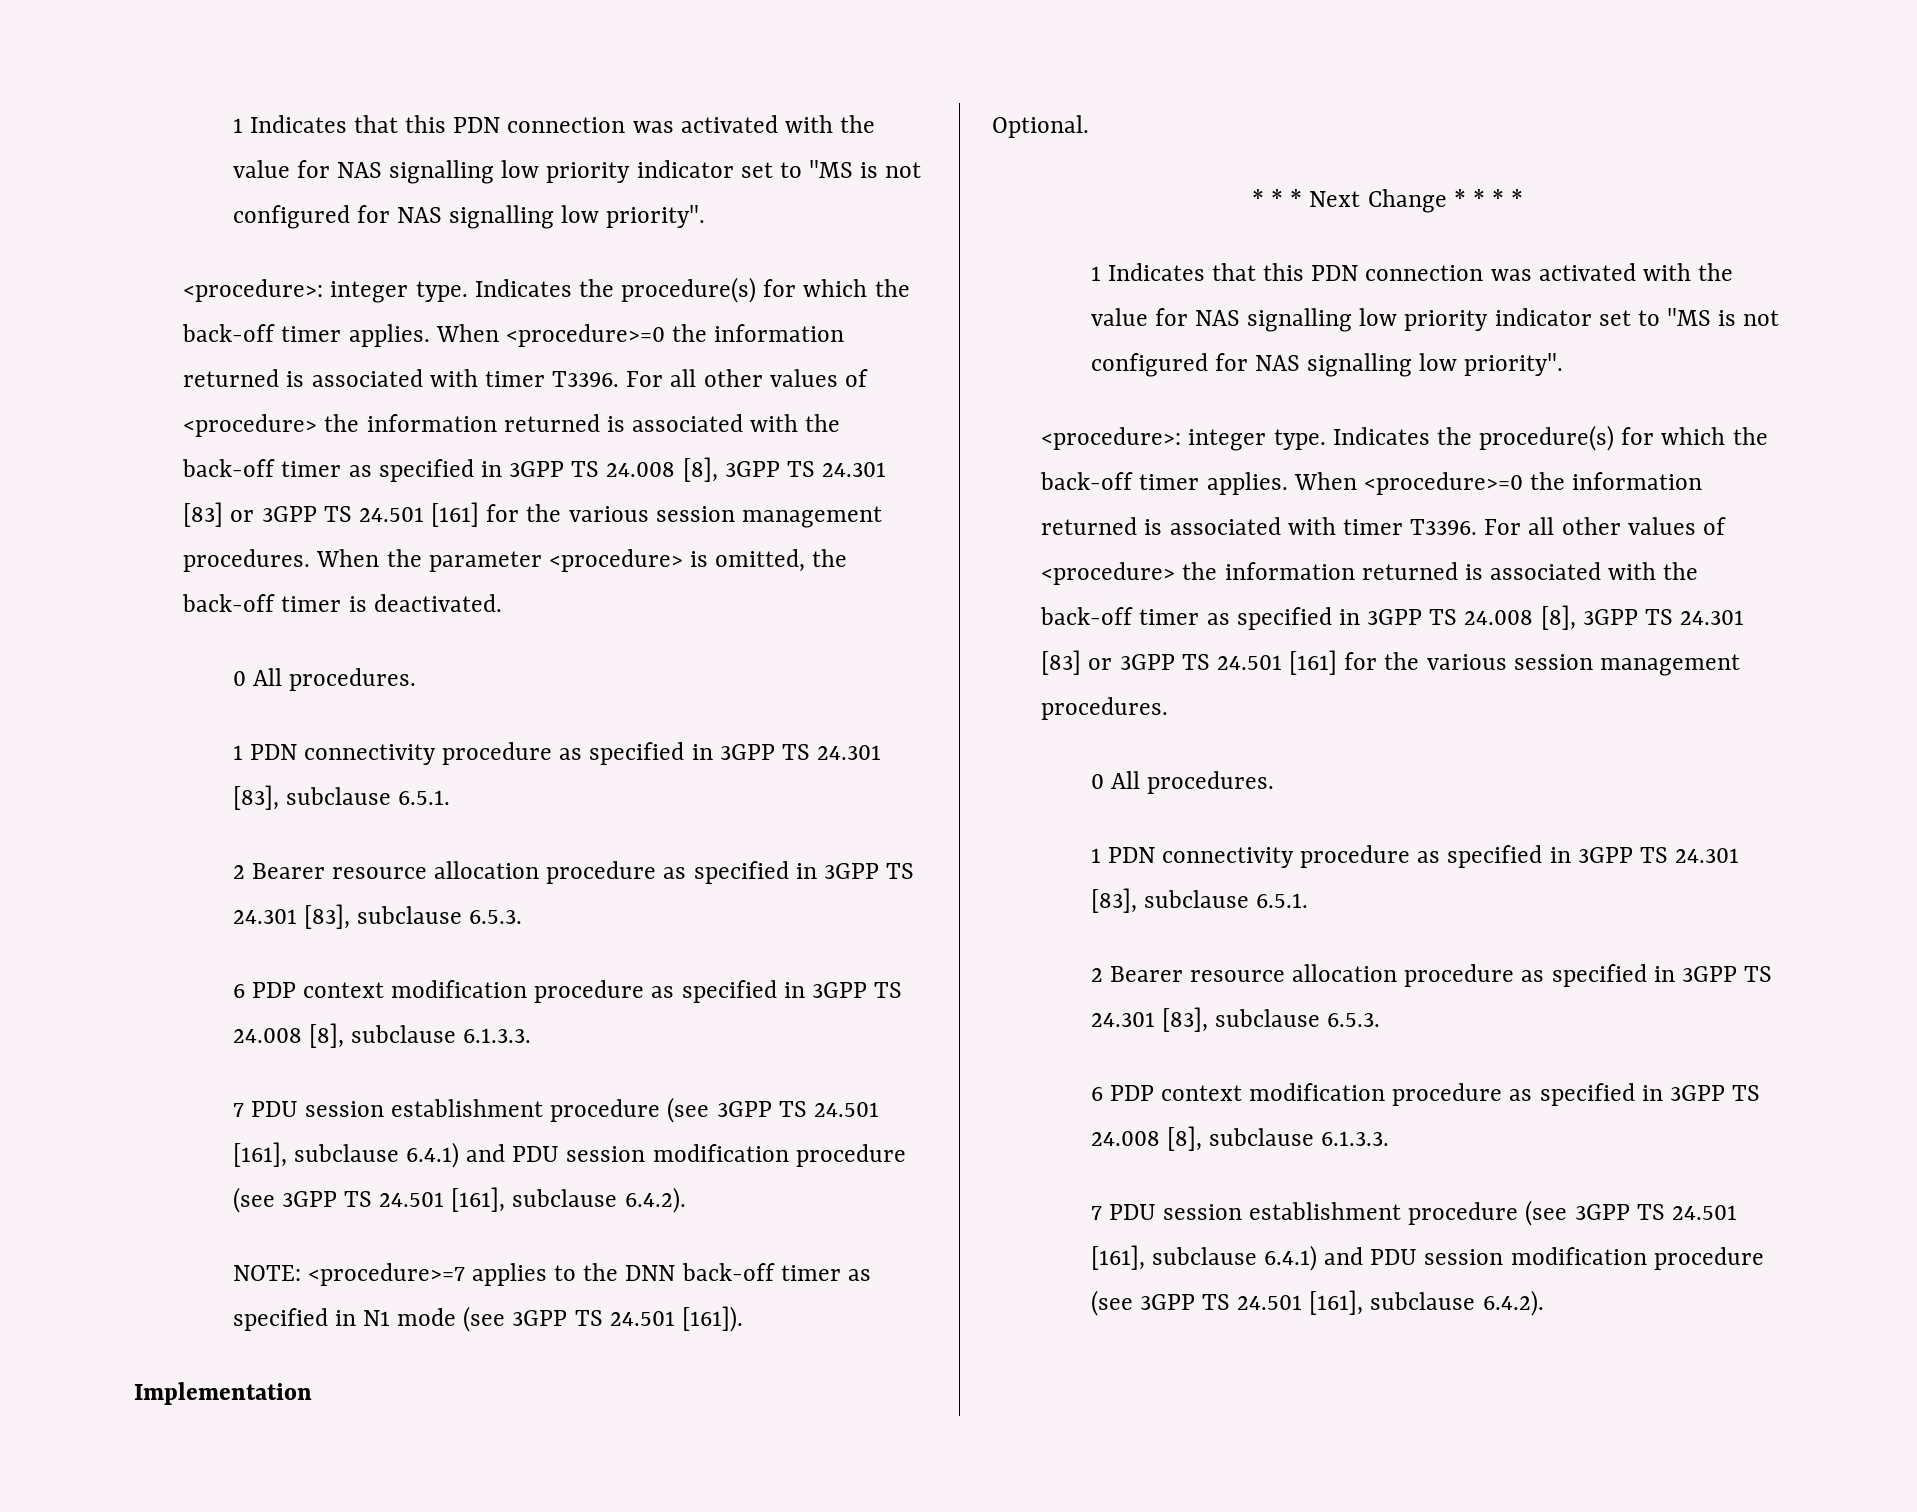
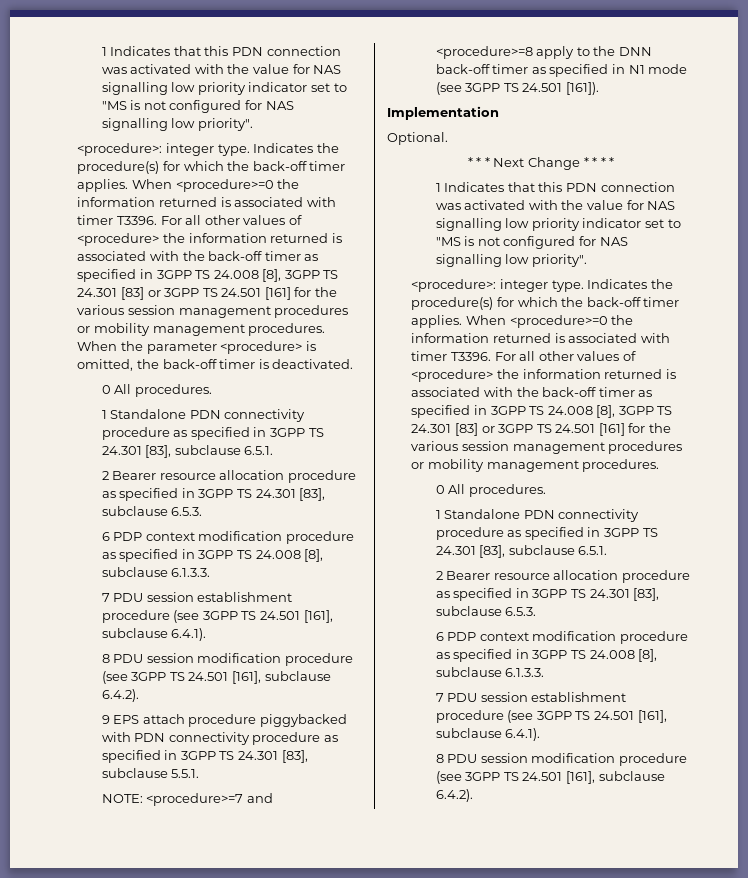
(882, 517) none -> [274,305,349,318] [77,323,245,336] procedures or mobility management
(243, 752) none -> [110,409,187,419] Standalone
[405,1142,506,1168] 6.4.1) and -> [171,628,207,641] [101,654,110,663] 6.4.1). // 8
(686, 1200) none -> [101,714,347,727] [101,732,338,745] [101,750,308,763] [101,768,200,778] // 9 EPS attach procedure piggybacked with PDN connectivity procedure as specified in 3GPP TS 24.301 [83], subclause 5.5.1.
[471,1263,547,1286] applies -> [246,793,273,803] [435,46,575,59] and <procedure>=8 apply
(1740, 665) none -> [608,441,683,454] [411,459,579,472] procedures or mobility management
(1101, 855) none -> [444,509,521,519] Standalone
[1263,1245,1364,1271] 6.4.1) and -> [505,728,541,741] [435,754,444,763] 6.4.1). // 8

